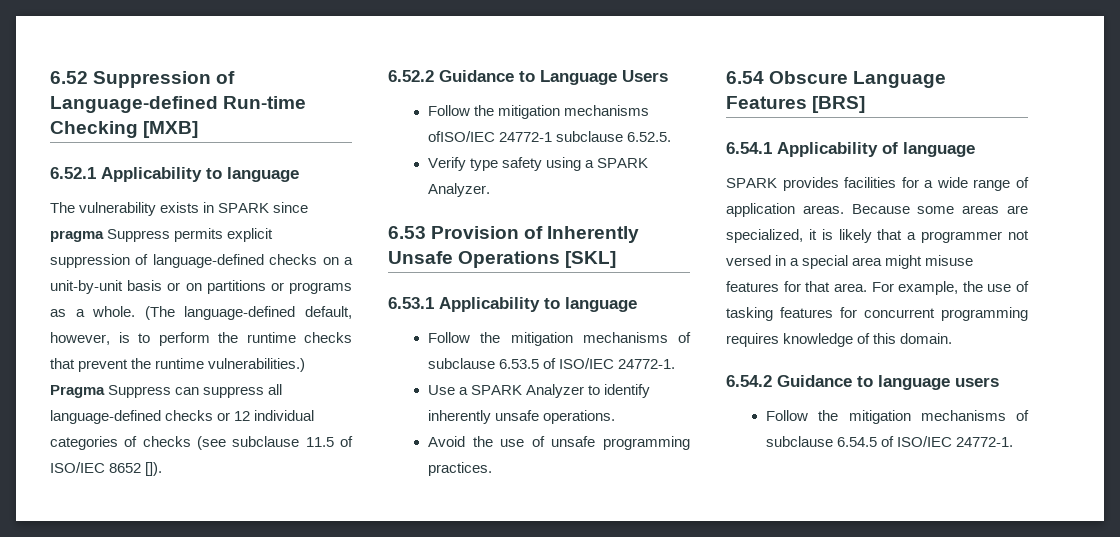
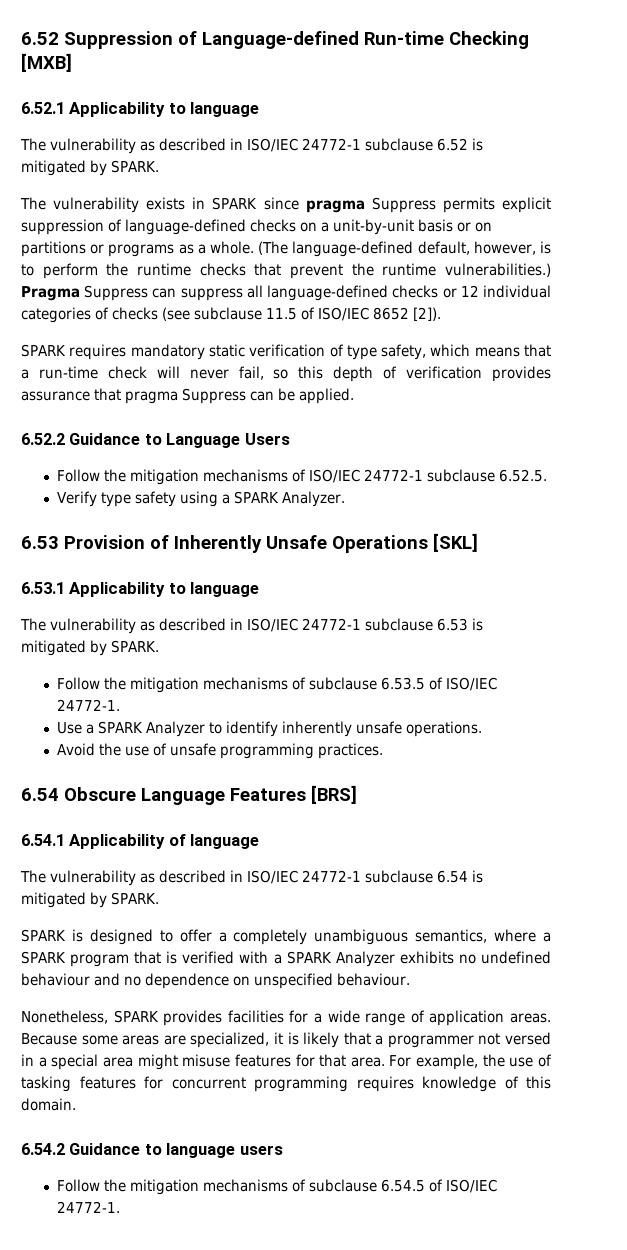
(299, 174) none -> [20,138,483,154] [21,160,159,176] // The vulnerability as described in ISO/IEC 24772-1 subclause 6.52 is mitigated by SPARK.
[145,462,163,476] []). -> [413,307,441,321] [21,344,551,360] [21,366,552,382] [21,388,354,404] [2]). // SPARK requires mandatory static verification of type safety, which means that a run-time check will never fail, so this depth of verification provides assurance that pragma Suppress can be applied.
[427,131,495,142] ofISO/IEC -> [292,469,361,483] of ISO/IEC
(637, 304) none -> [20,618,483,634] [21,640,159,656] // The vulnerability as described in ISO/IEC 24772-1 subclause 6.53 is mitigated by SPARK.
(975, 149) none -> [20,870,483,886] [21,892,159,908] [21,929,551,945] [21,951,551,967] [21,973,410,989] [21,1010,108,1024] The vulnerability as described in ISO/IEC 24772-1 subclause 6.54 is mitigated by SPARK. // SPARK is designed to offer a completely unambiguous semantics, where a SPARK program that is verified with a SPARK Analyzer exhibits no undefined behaviour and no dependence on unspecified behaviour. // Nonetheless,

